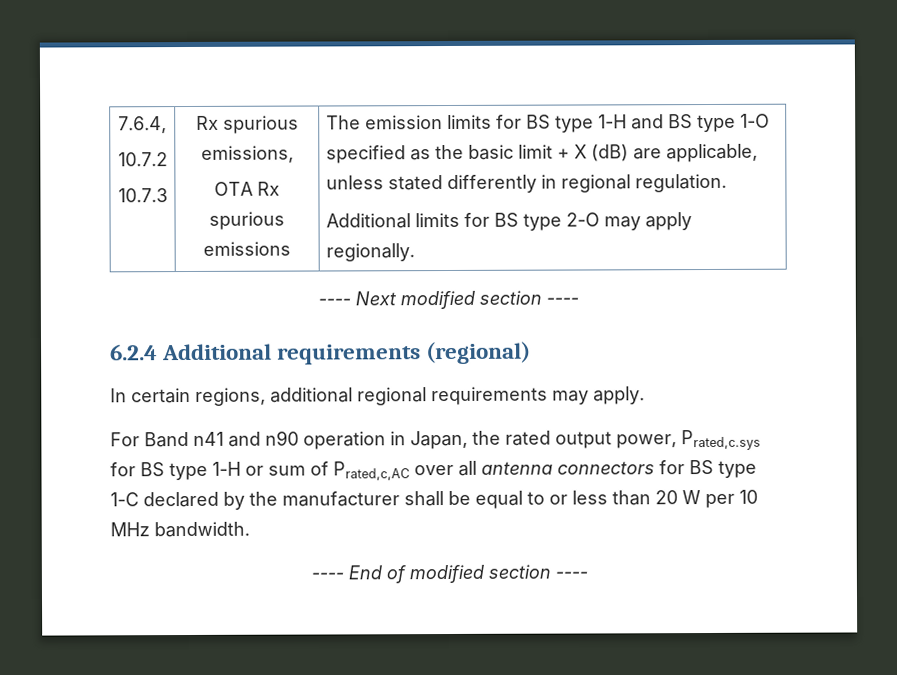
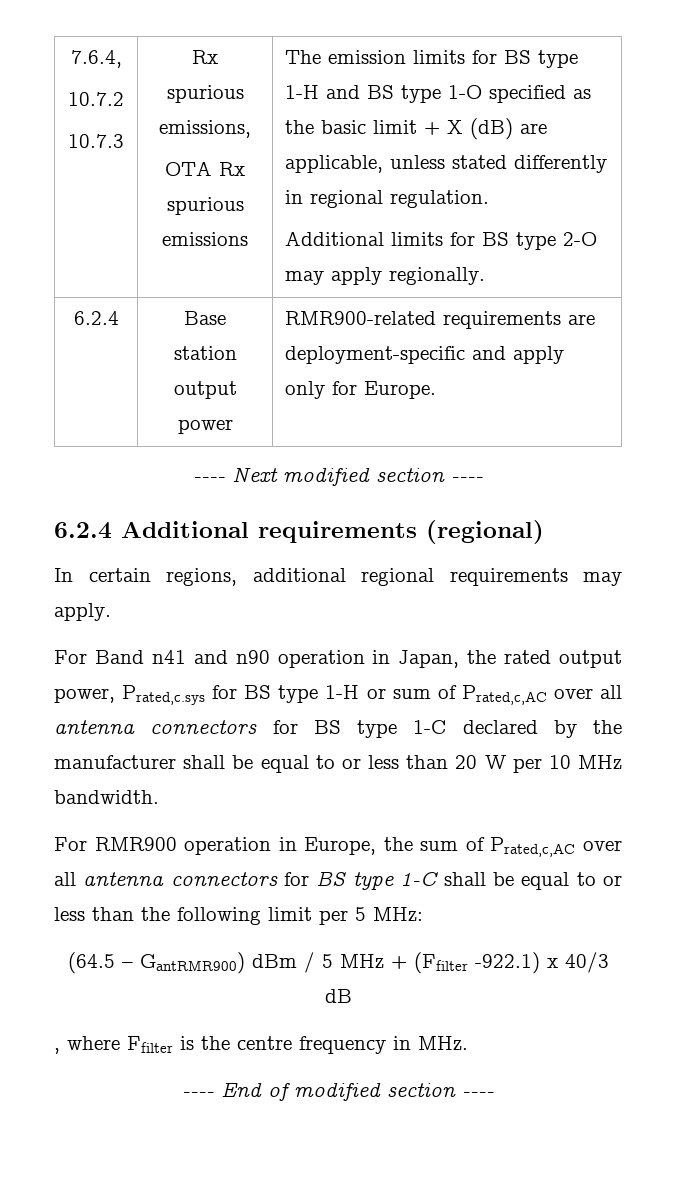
(415, 252) none -> [73,311,119,325] [184,311,226,325] [173,346,237,360] [173,381,237,399] [177,419,233,434] [285,311,596,329] [285,346,565,364] [285,381,437,399] // 6.2.4 | Base station output power | RMR900-related requirements are deployment-specific and apply only for Europe.
(250, 529) none -> [54,837,622,857] [54,871,622,890] [54,907,423,925] [67,952,609,974] [324,989,352,1003] [54,1036,468,1054] // For RMR900 operation in Europe, the sum of Prated,c,AC over all antenna connectors for BS type 1-C shall be equal to or less than the following limit per 5 MHz: // (64.5 – GantRMR900) dBm / 5 MHz + (Ffilter -922.1) x 40/3 dB // , where Ffilter is the centre frequency in MHz.

